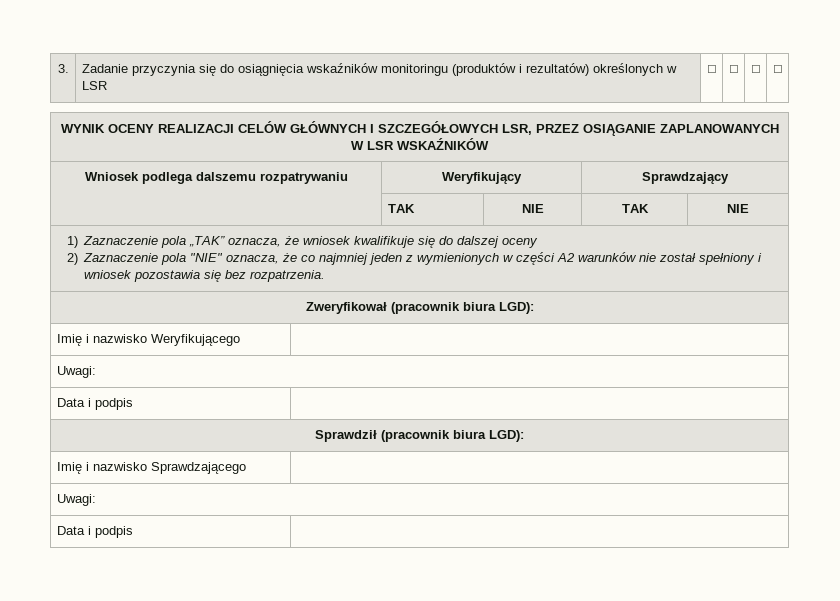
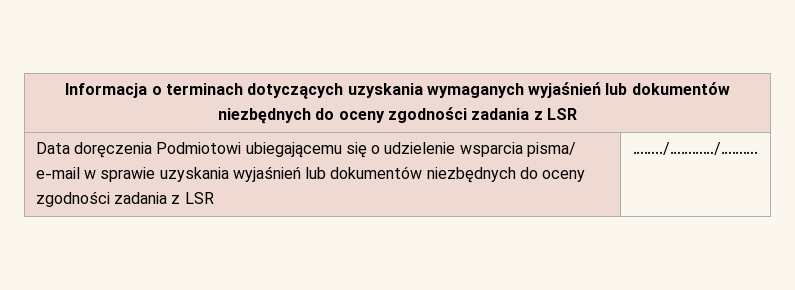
[57,64,69,73] [81,63,677,76] [81,81,107,90] [707,65,716,73] [729,65,738,73] [751,65,760,73] [773,65,782,73] [60,121,779,136] [351,138,489,150] [84,172,348,184] [442,172,522,184] [642,172,729,184] [387,204,415,213] [521,204,544,213] [621,204,649,213] [727,204,749,213] [66,236,539,248] [66,252,763,265] [84,270,326,282] [305,302,534,314] [56,334,240,346] [56,366,96,378] [56,398,133,410] [315,430,524,442] [56,462,246,474] [56,494,96,506] [56,526,133,538] 3. | Zadanie przyczynia się do osiągnięcia wskaźników monitoringu (produktów i rezultatów) określonych w LSR | □ | □ | □ | □ // WYNIK OCENY REALIZACJI CELÓW GŁÓWNYCH I SZCZEGÓŁOWYCH LSR, PRZEZ OSIĄGANIE ZAPLANOWANYCH W LSR WSKAŹNIKÓW // Wniosek podlega dalszemu rozpatrywaniu | Weryfikujący | Sprawdzający // | TAK | NIE | TAK | NIE // 1) Zaznaczenie pola „TAK” oznacza, że wniosek kwalifikuje się do dalszej oceny // 2) Zaznaczenie pola "NIE" oznacza, że co najmniej jeden z wymienionych w części A2 warunków nie został spełniony i wniosek pozostawia się bez rozpatrzenia. // Zweryfikował (pracownik biura LGD): // Imię i nazwisko Weryfikującego | // Uwagi: // Data i podpis | // Sprawdził (pracownik biura LGD): // Imię i nazwisko Sprawdzającego | // Uwagi: // Data i podpis | -> [65,82,730,99] [218,107,577,124] [35,142,577,158] [35,166,586,183] [35,191,214,207] [633,142,758,155] Informacja o terminach dotyczących uzyskania wymaganych wyjaśnień lub dokumentów niezbędnych do oceny zgodności zadania z LSR // Data doręczenia Podmiotowi ubiegającemu się o udzielenie wsparcia pisma/ e-mail w sprawie uzyskania wyjaśnień lub dokumentów niezbędnych do oceny zgodności zadania z LSR | ……../…………/……….

